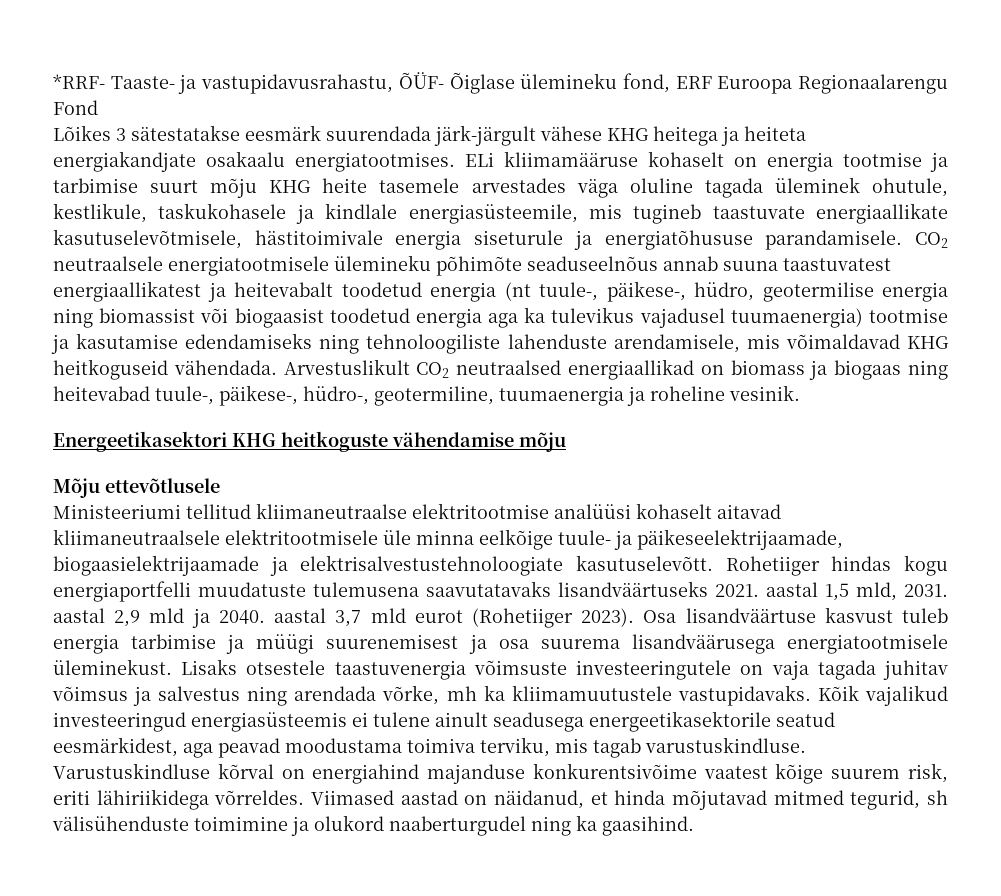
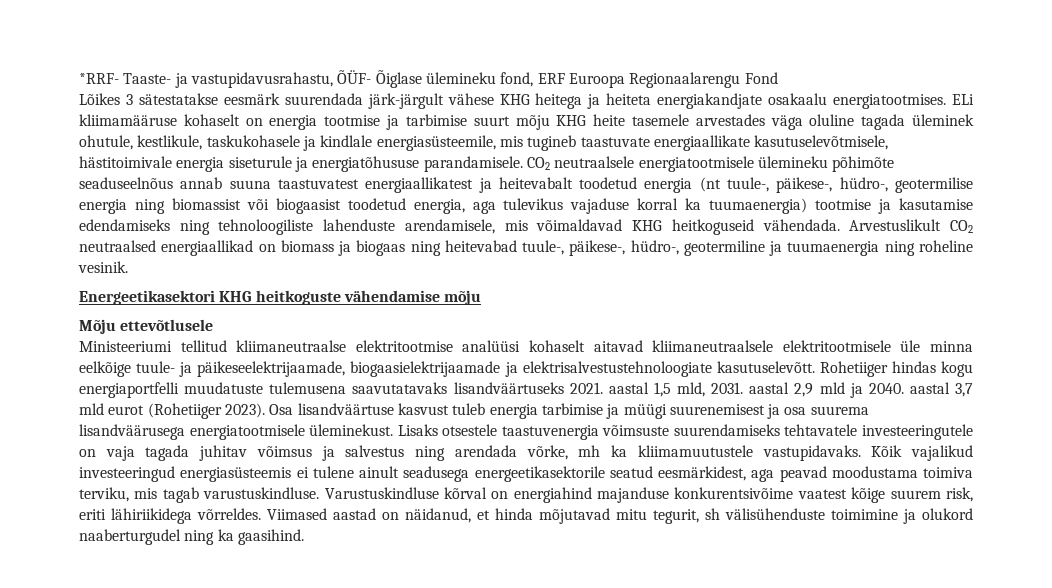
[694,282,754,301] hüdro, -> [839,177,888,192] hüdro-,
[415,307,725,328] energia aga ka tulevikus vajadusel -> [413,198,702,214] energia, aga tulevikus vajaduse korral ka
[374,386,645,406] geotermiline, tuumaenergia ja -> [683,240,915,256] geotermiline ja tuumaenergia ning
(567, 667) none -> [673,424,858,436] suurendamiseks tehtavatele
[773,790,921,810] mitmed tegurid, -> [616,509,699,524] mitu tegurit,

